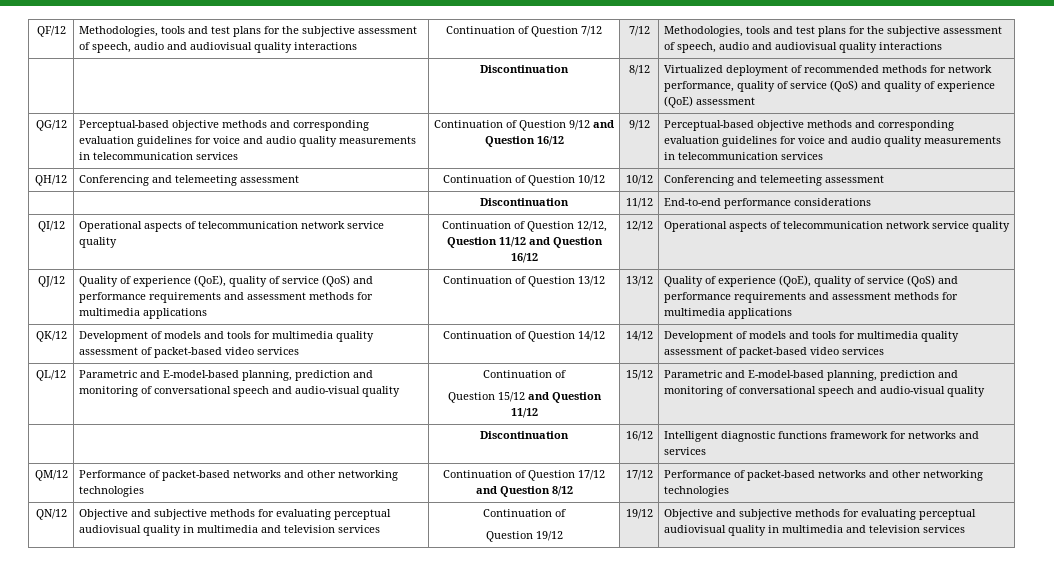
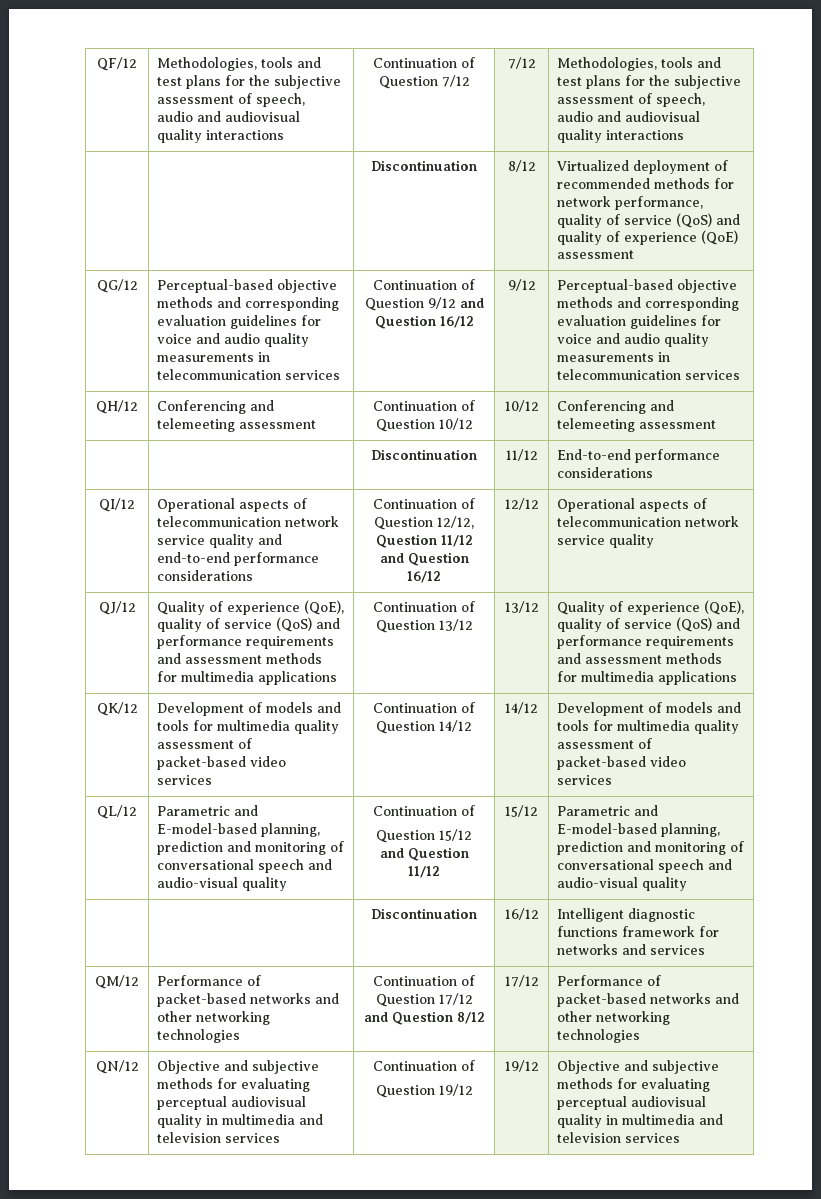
(117, 242) none -> [258,534,283,545] [157,552,320,566] [157,570,254,581] and end-to-end performance considerations

